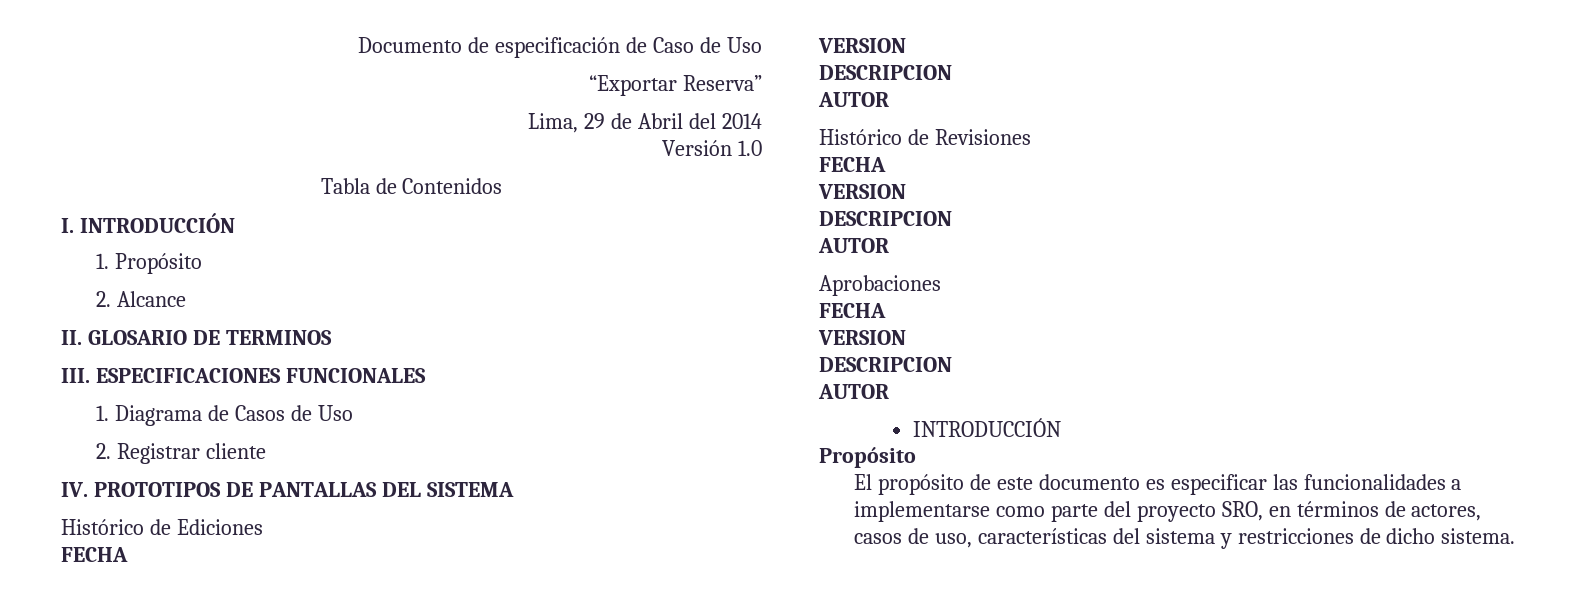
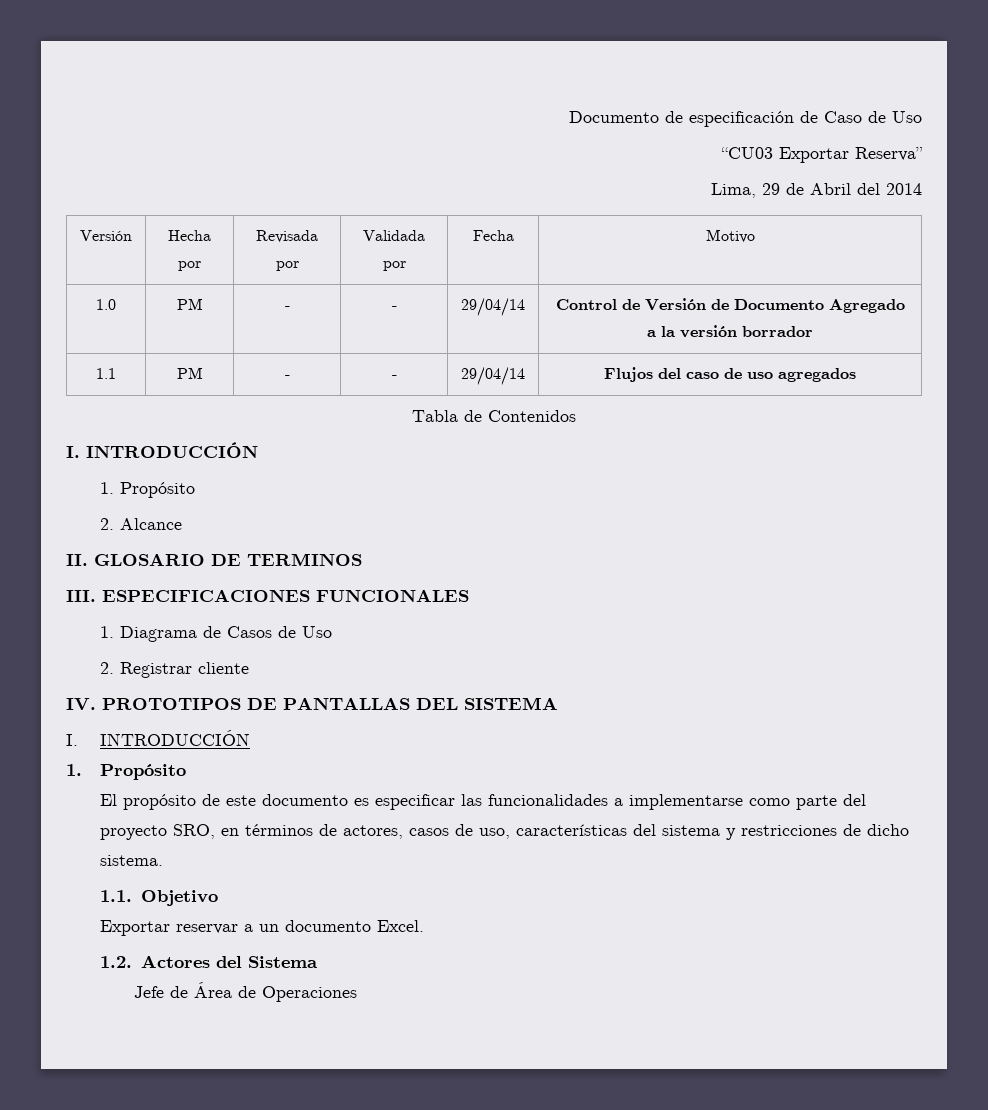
[589,75,678,96] “Exportar -> [721,147,849,163] “CU03 Exportar
[662,140,762,156] // Versión 1.0 -> [80,230,132,241] [168,230,211,241] [178,261,201,271] [256,230,318,243] [275,261,299,271] [363,230,425,241] [382,261,406,271] [472,230,514,241] [705,229,755,243] [96,299,116,310] [176,298,203,310] [284,306,290,310] [391,306,397,310] [461,298,525,316] [555,298,905,313] [647,325,813,338] [96,368,116,379] [176,367,203,379] [284,375,290,379] [391,375,397,379] [461,367,525,385] [604,367,856,382] // Versión | Hecha por | Revisada por | Validada por | Fecha | Motivo // 1.0 | PM | - | - | 29/04/14 | Control de Versión de Documento Agregado a la versión borrador // 1.1 | PM | - | - | 29/04/14 | Flujos del caso de uso agregados
[61,519,263,535] [61,547,128,562] [818,38,906,53] [819,65,952,80] [818,92,889,107] [819,129,1031,145] [819,157,886,172] [818,184,906,199] [819,211,952,226] [818,238,889,253] [819,275,941,296] [819,303,886,318] [818,330,906,345] [819,357,952,372] [818,384,889,399] [913,418,1062,437] Histórico de Ediciones // FECHA // VERSION // DESCRIPCION // AUTOR // Histórico de Revisiones // FECHA // VERSION // DESCRIPCION // AUTOR // Aprobaciones // FECHA // VERSION // DESCRIPCION // AUTOR // INTRODUCCIÓN // -> [66,730,250,746] [66,764,82,776] I. INTRODUCCIÓN // 1.
(1516, 536) none -> [99,890,218,906] [99,920,424,936] [99,955,318,968] [133,982,357,1002] // 1.1. Objetivo // Exportar reservar a un documento Excel. // 1.2. Actores del Sistema // Jefe de Área de Operaciones

